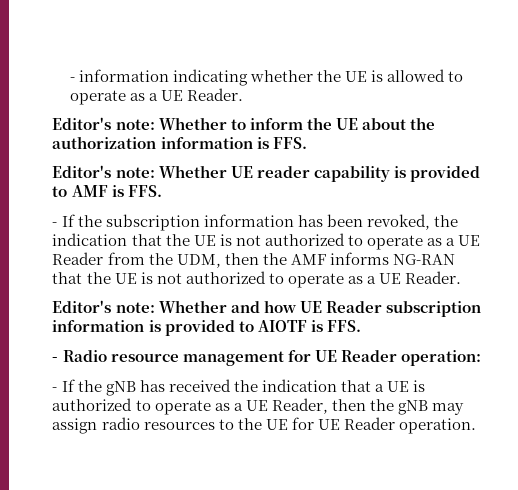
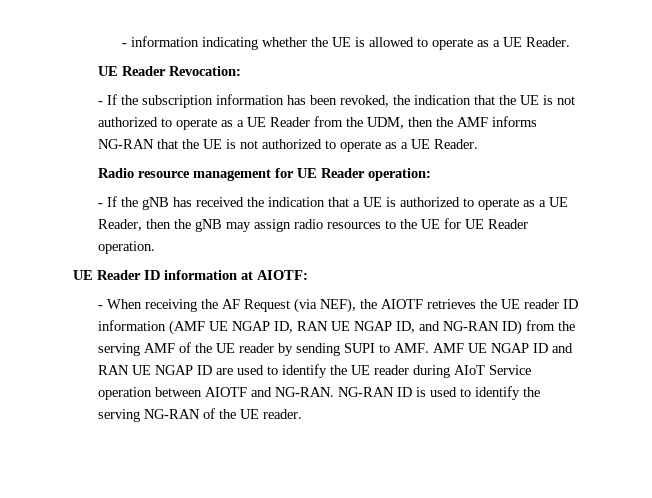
[52,117,435,130] [52,136,307,149] [52,165,480,182] [52,185,162,197] Editor's note: Whether to inform the UE about the authorization information is FFS. // Editor's note: Whether UE reader capability is provided to AMF is FFS. -> [97,66,241,76] UE Reader Revocation:
[52,300,481,317] [52,320,361,336] [52,357,59,362] Editor's note: Whether and how UE Reader subscription information is provided to AIOTF is FFS. // - -> (478, 144) none
(476, 426) none -> [73,270,308,280] [97,298,578,313] [97,320,575,335] [97,342,573,356] [97,364,531,378] [97,386,540,400] [97,408,302,422] // UE Reader ID information at AIOTF: // - When receiving the AF Request (via NEF), the AIOTF retrieves the UE reader ID information (AMF UE NGAP ID, RAN UE NGAP ID, and NG-RAN ID) from the serving AMF of the UE reader by sending SUPI to AMF. AMF UE NGAP ID and RAN UE NGAP ID are used to identify the UE reader during AIoT Service operation between AIOTF and NG-RAN. NG-RAN ID is used to identify the serving NG-RAN of the UE reader.

